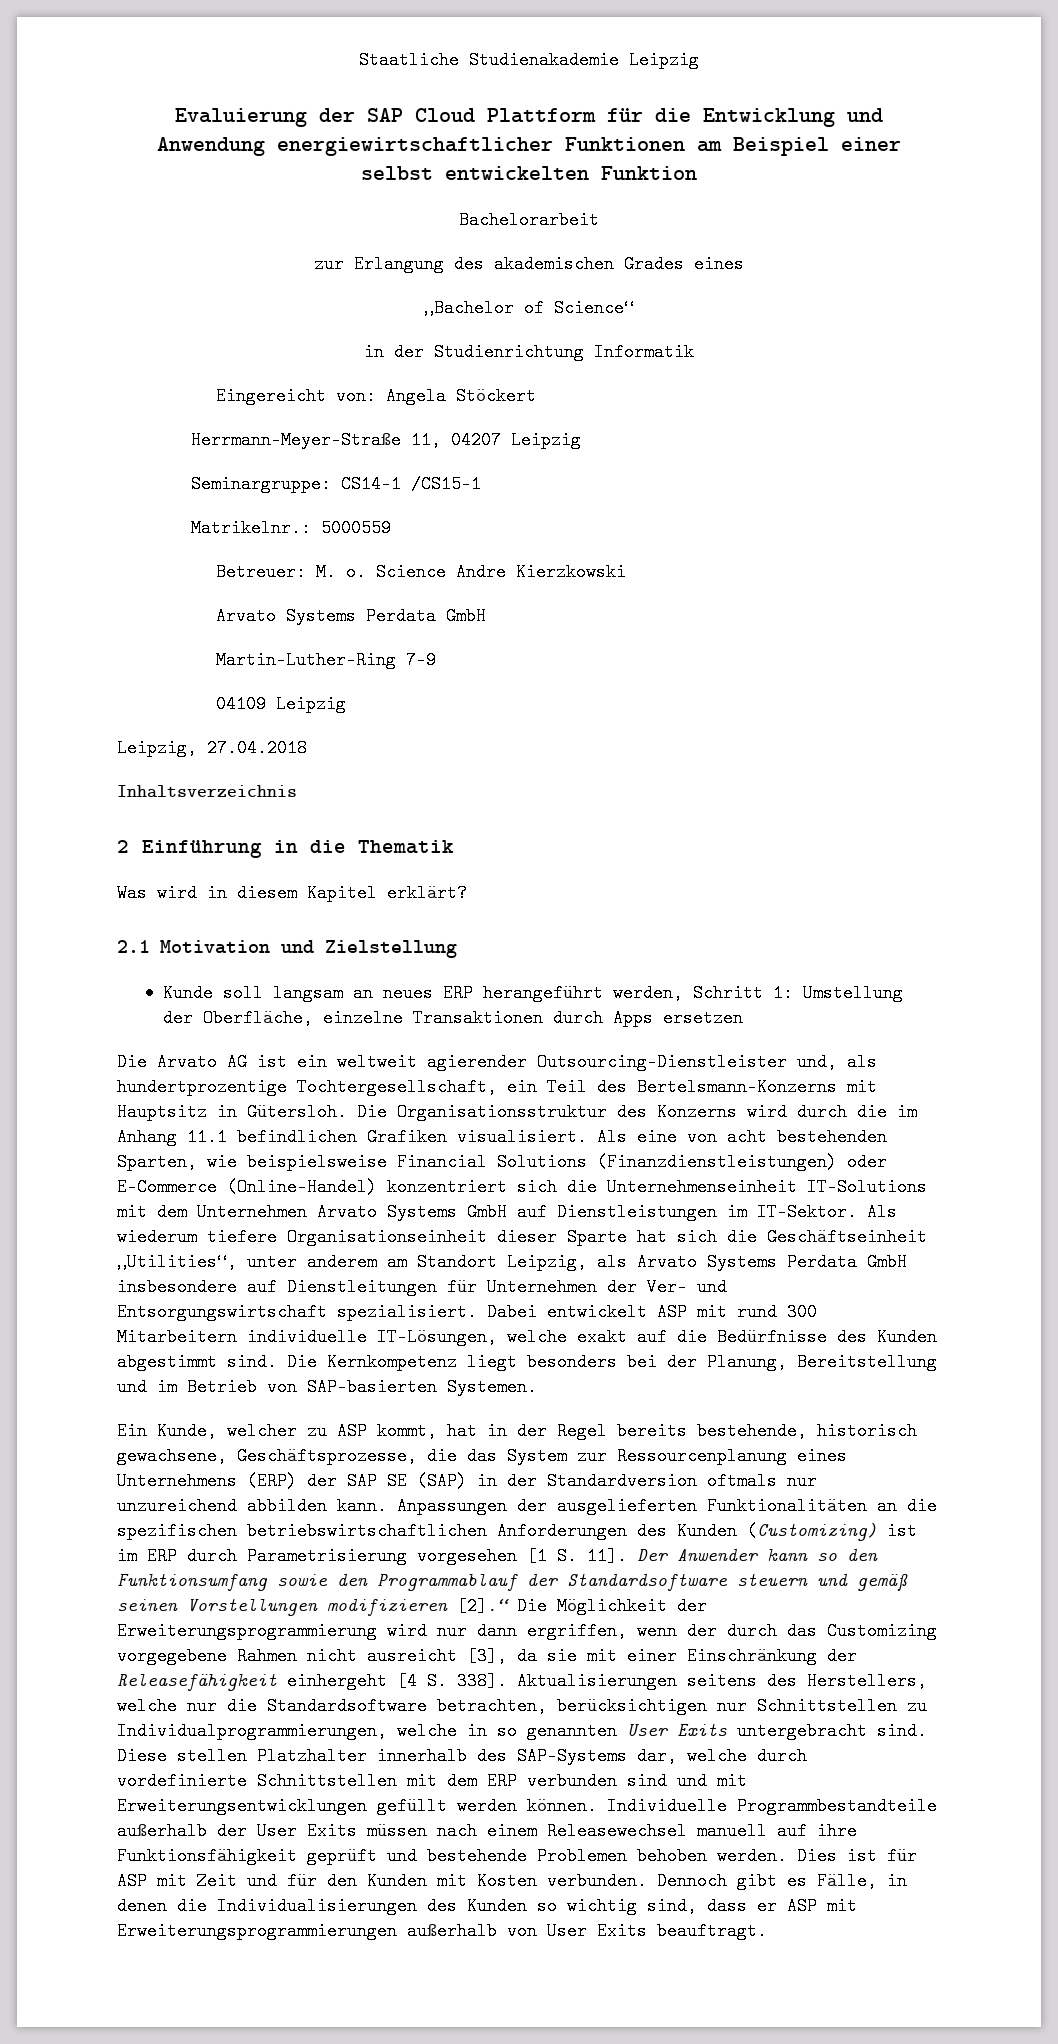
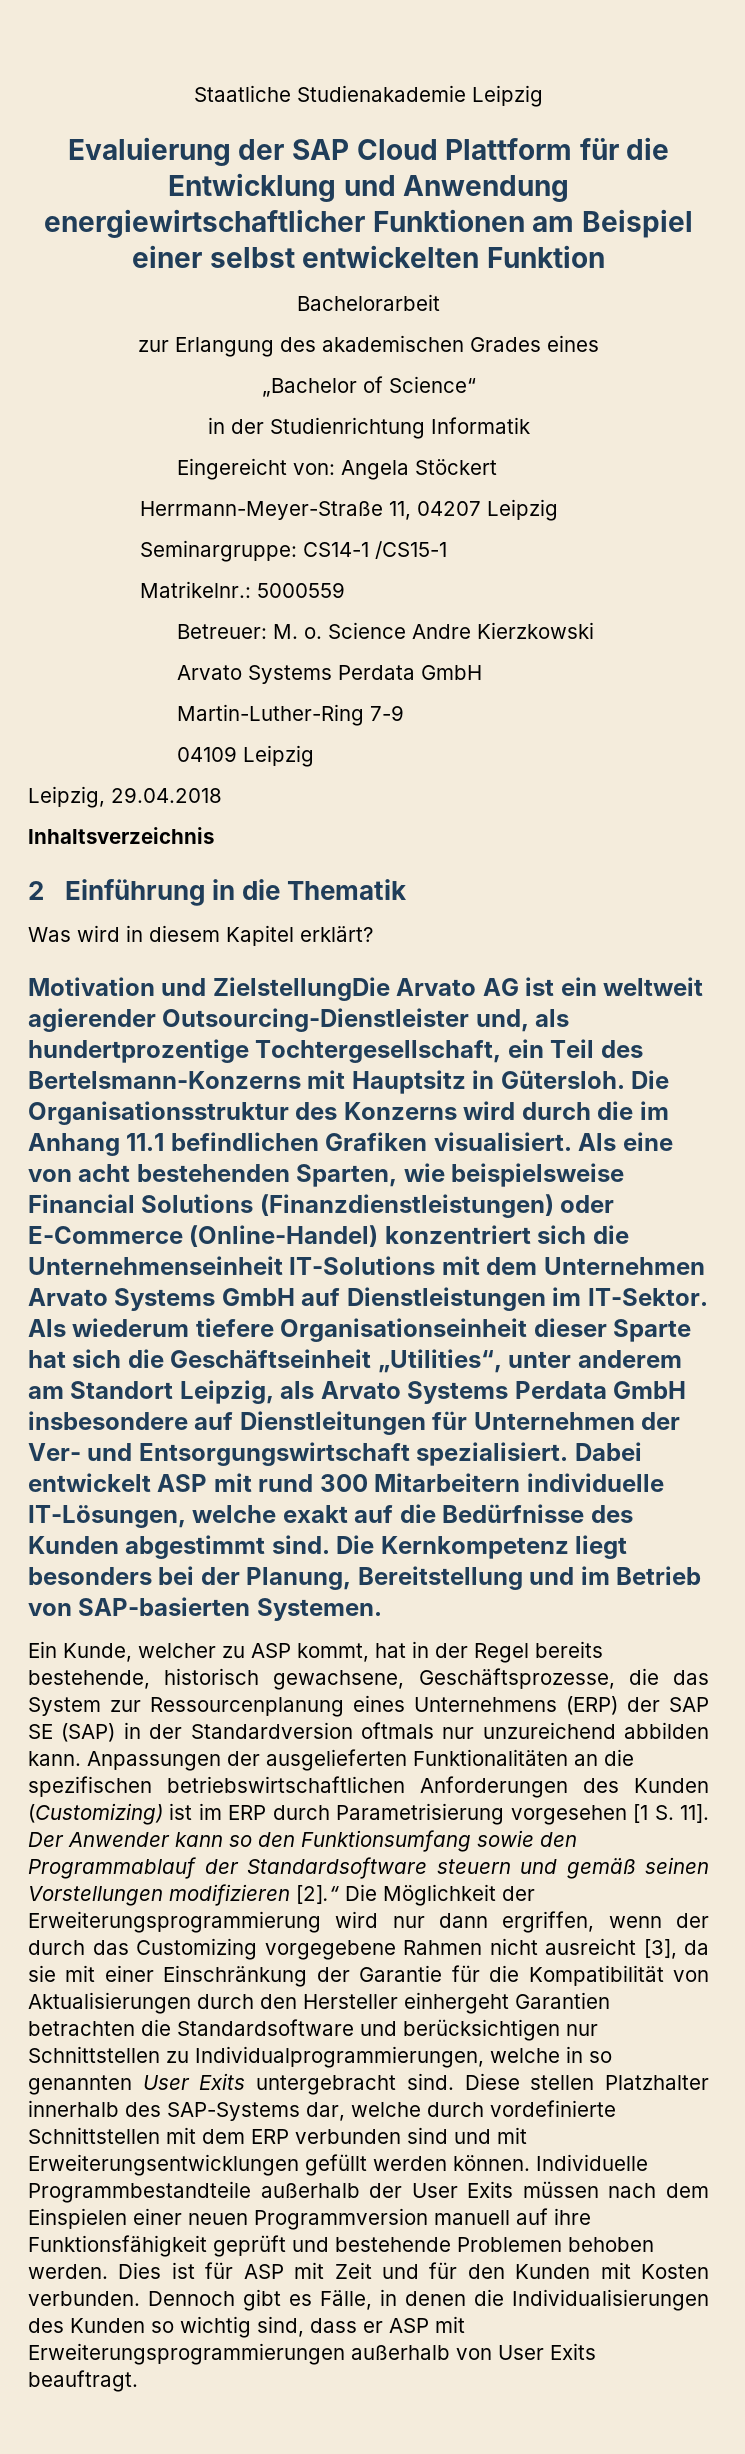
[207,739,307,757] 27.04.2018 -> [111,787,222,803] 29.04.2018
[117,940,150,953] 2.1 -> (373, 934) none
[324,940,457,958] [162,984,903,1002] [162,1009,743,1027] [117,1053,147,1071] Zielstellung // Kunde soll langsam an neues ERP herangeführt werden, Schritt 1: Umstellung der Oberfläche, einzelne Transaktionen durch Apps ersetzen // Die -> [212,977,390,1001] ZielstellungDie
[117,1672,927,1691] [117,1697,217,1715] Releasefähigkeit einhergeht [4 S. 338]. Aktualisierungen seitens des Herstellers, welche nur -> [359,1965,710,1986] [28,1992,610,2014] [28,2021,135,2036] Garantie für die Kompatibilität von Aktualisierungen durch den Hersteller einhergeht Garantien betrachten
[437,1697,547,1715] betrachten, -> [360,2021,397,2036] und
[487,1822,687,1840] einem Releasewechsel -> [665,2183,709,2198] [28,2208,428,2230] dem Einspielen einer neuen Programmversion

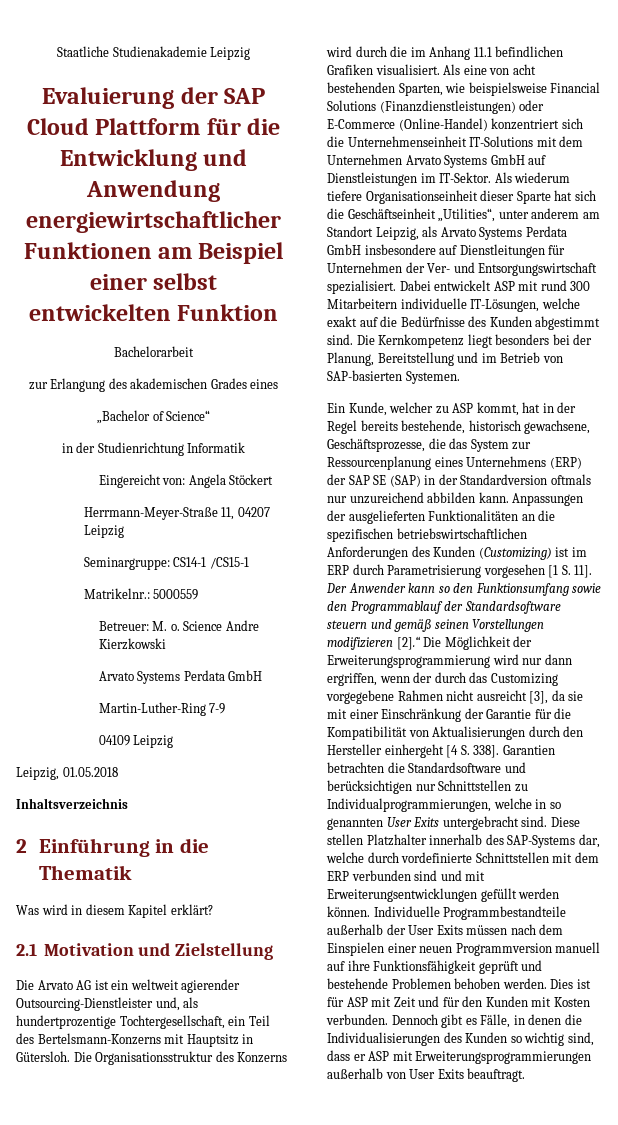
[111,787,222,803] 29.04.2018 -> [62,767,118,777] 01.05.2018
(373, 934) none -> [16,943,37,956] 2.1
[212,977,390,1001] ZielstellungDie -> [174,943,273,960] [16,980,34,990] Zielstellung // Die
(509, 2003) none -> [446,745,500,758] [4 S. 338].

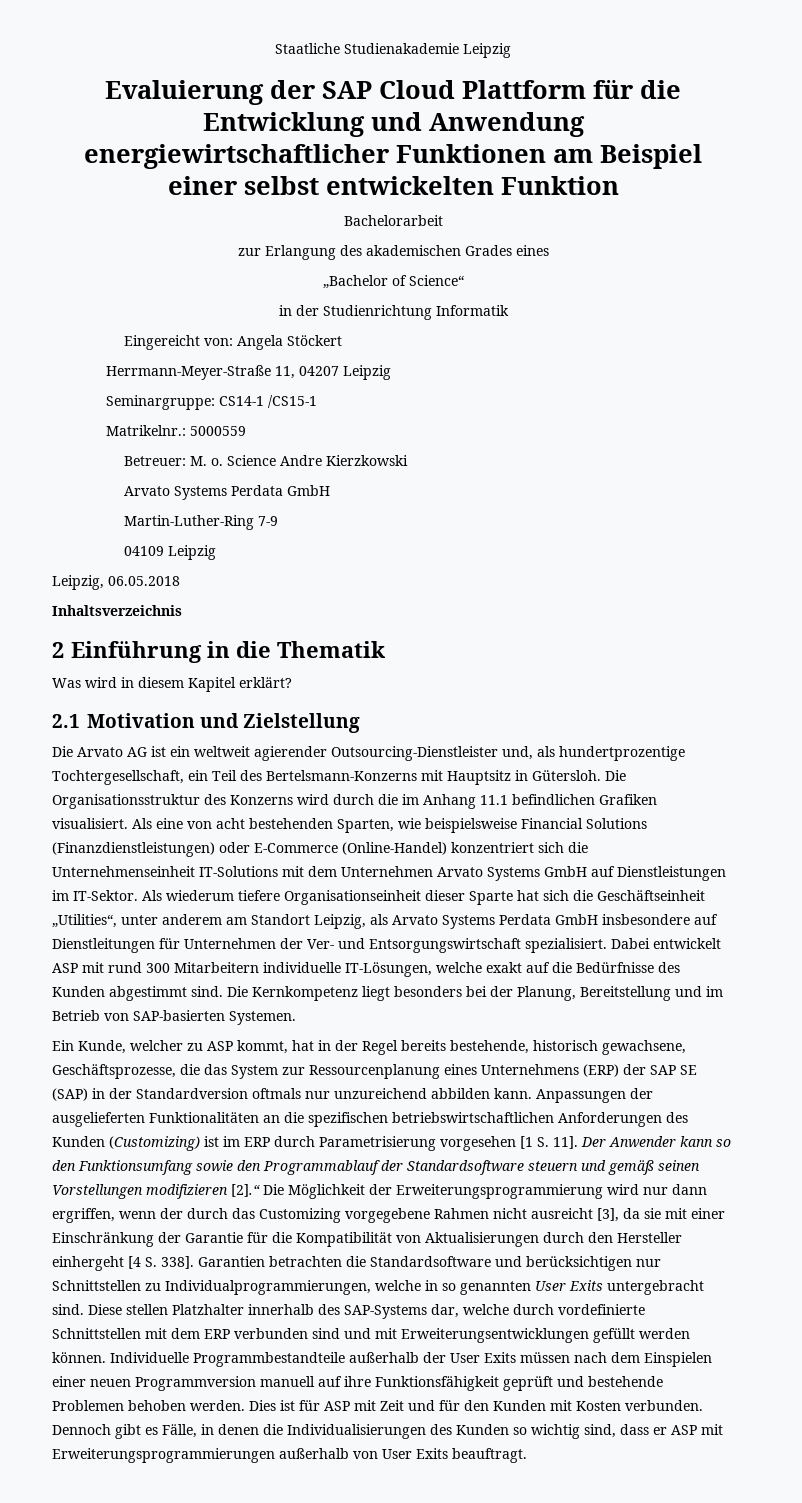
[62,767,118,777] 01.05.2018 -> [108,576,180,586] 06.05.2018

